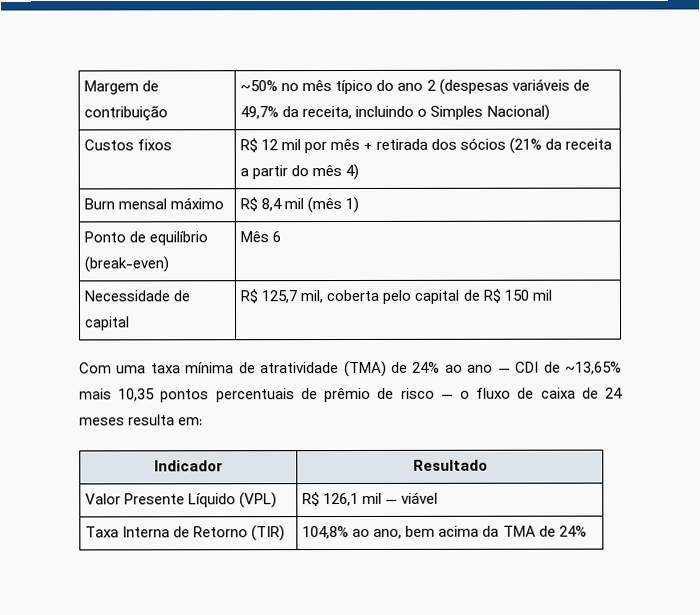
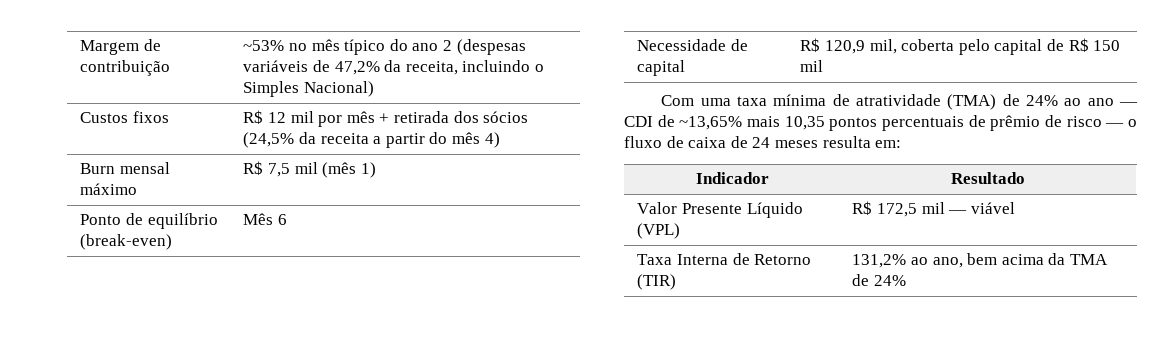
[240,80,279,92] ~50% -> [243,40,285,51] ~53%
[240,106,280,120] 49,7% -> [334,61,380,75] 47,2%
[508,137,542,154] (21% -> [243,132,295,148] (24,5%
[261,198,283,212] 8,4 -> [267,163,290,177] 7,5
[261,290,298,304] 125,7 -> [824,40,865,54] 120,9
[323,492,360,507] 126,1 -> [876,203,917,217] 172,5
[302,526,350,540] 104,8% -> [852,254,907,268] 131,2%

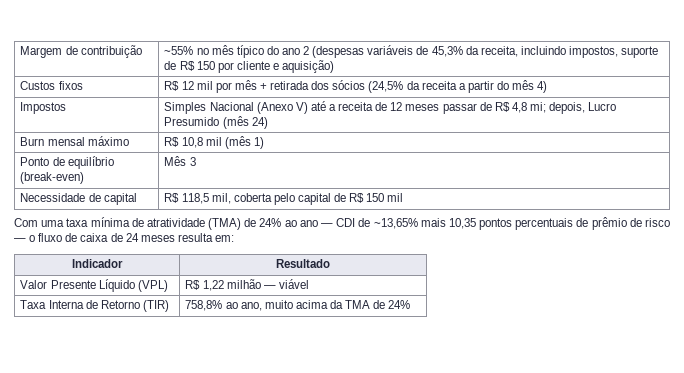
[243,40,285,51] ~53% -> [164,46,194,55] ~55%
[334,61,380,75] 47,2% -> [431,46,463,57] 45,3%
[534,64,544,72] [243,81,374,97] o Simples Nacional) -> [568,46,659,58] [164,60,335,73] impostos, suporte de R$ 150 por cliente e aquisição)
(500, 140) none -> [20,102,67,114] [164,101,617,114] [164,116,268,129] // Impostos | Simples Nacional (Anexo V) até a receita de 12 meses passar de R$ 4,8 mi; depois, Lucro Presumido (mês 24)
[267,163,290,177] 7,5 -> [181,137,203,148] 10,8
[277,214,287,225] 6 -> [189,157,196,166] 3
[824,40,865,54] 120,9 -> [181,193,209,204] 118,5
[876,202,945,217] 172,5 mil -> [202,279,261,291] 1,22 milhão
[852,254,907,268] 131,2% -> [185,300,223,311] 758,8%
[967,253,998,265] bem -> [264,300,293,309] muito

